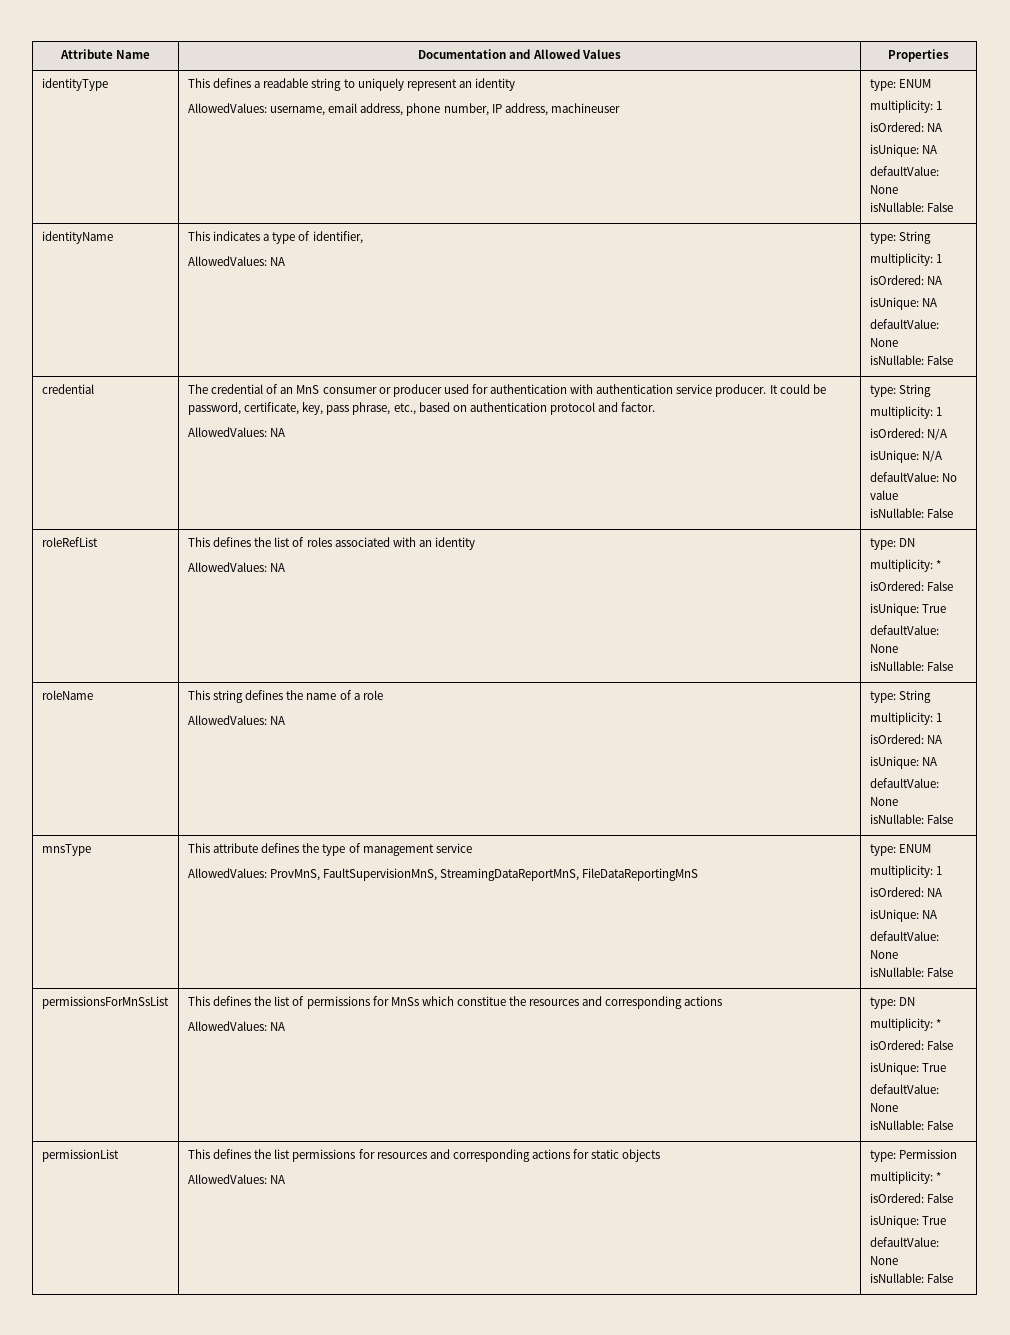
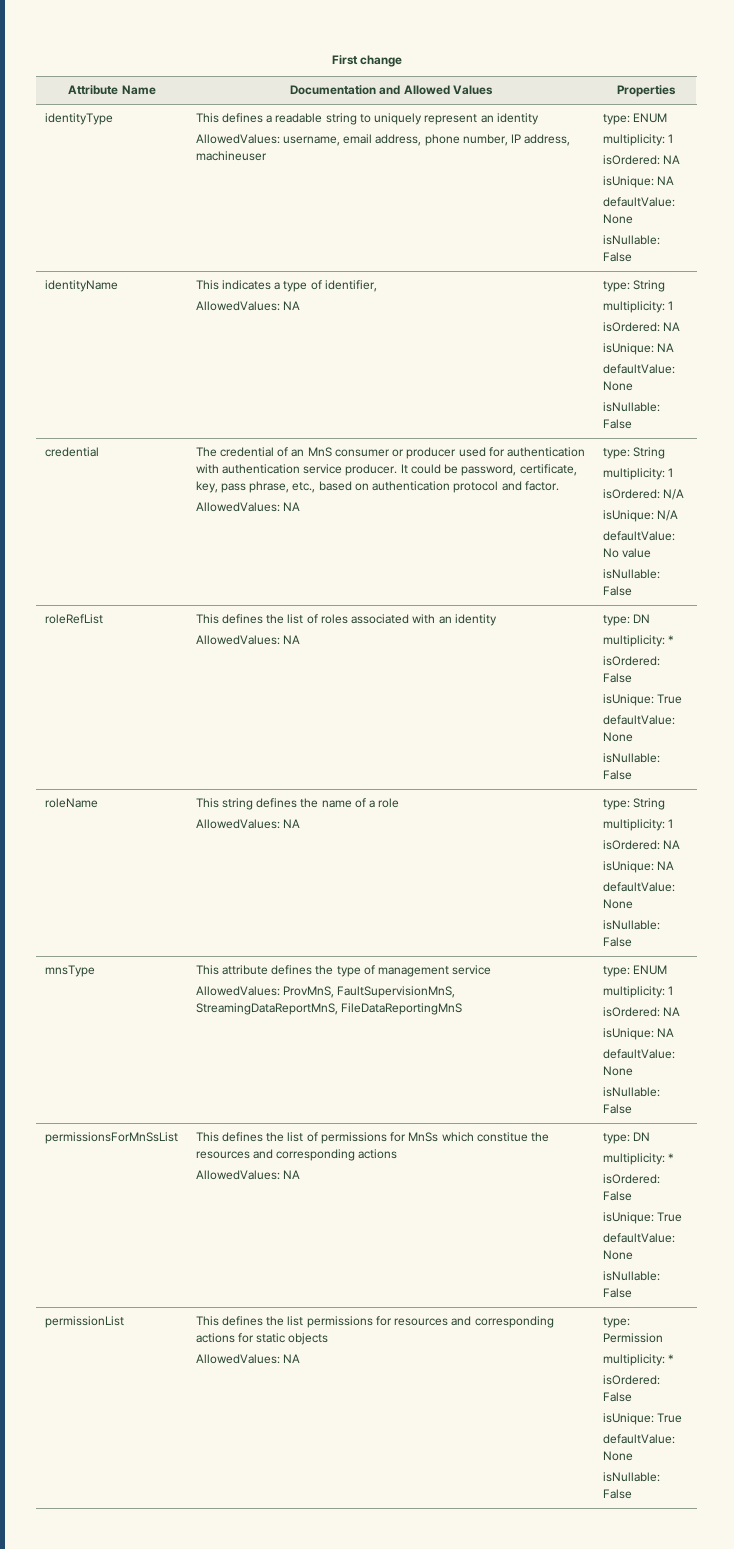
(59, 54) none -> [331,55,403,67] First change //

